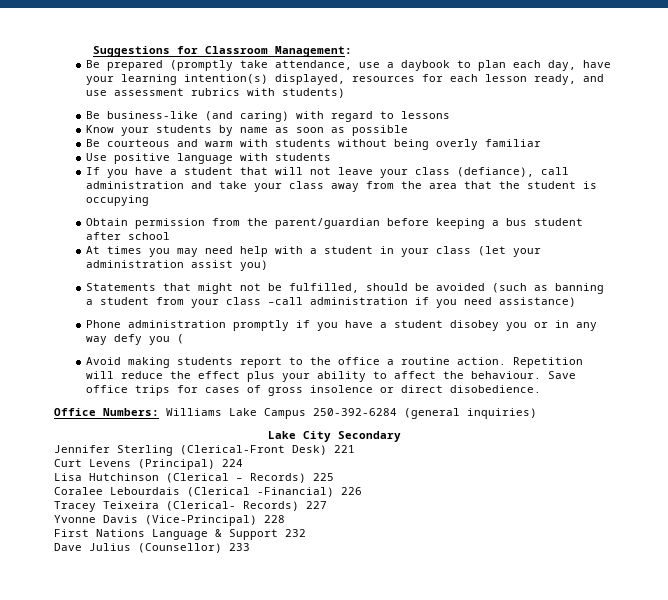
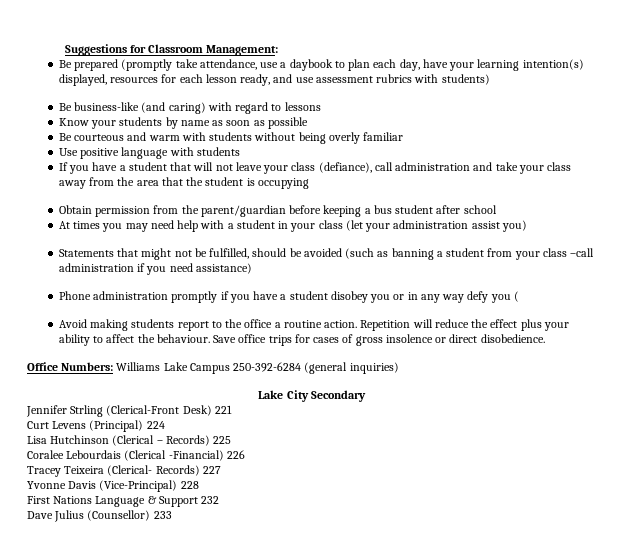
[117,445,173,456] Sterling -> [70,405,104,417] Strling

